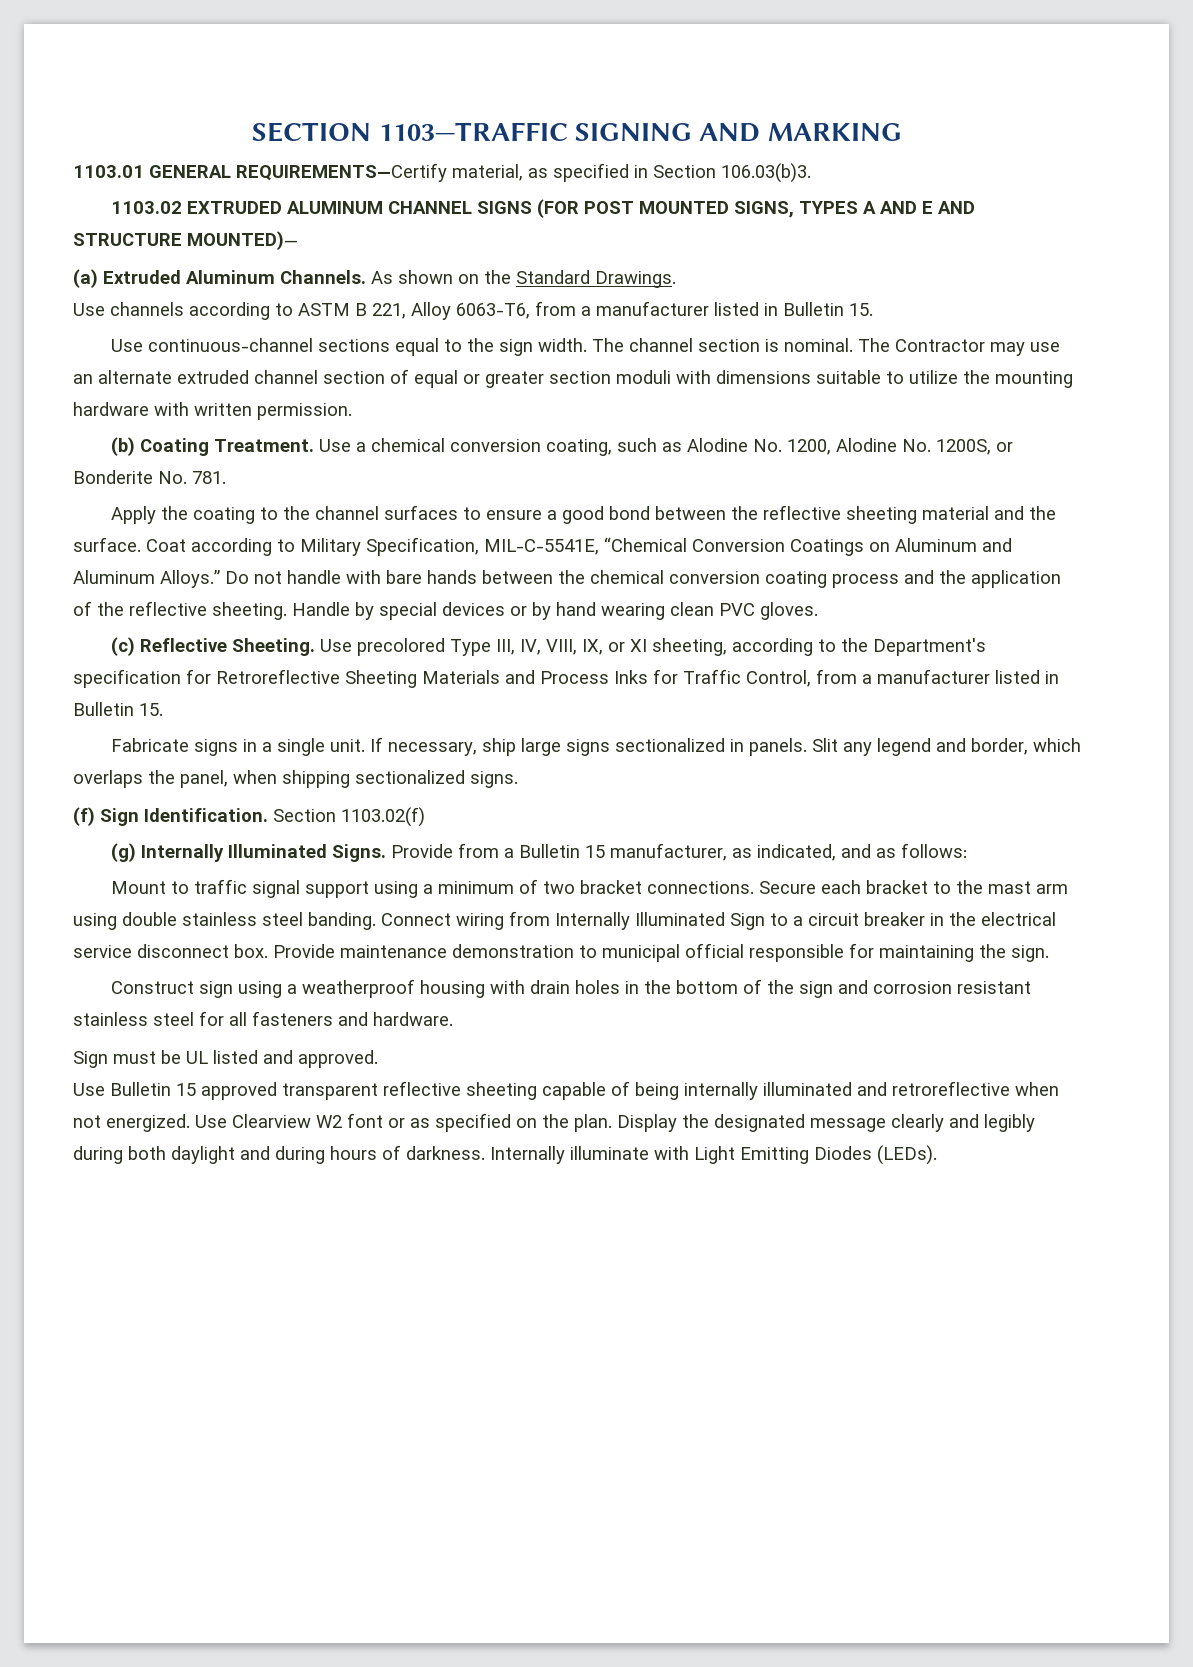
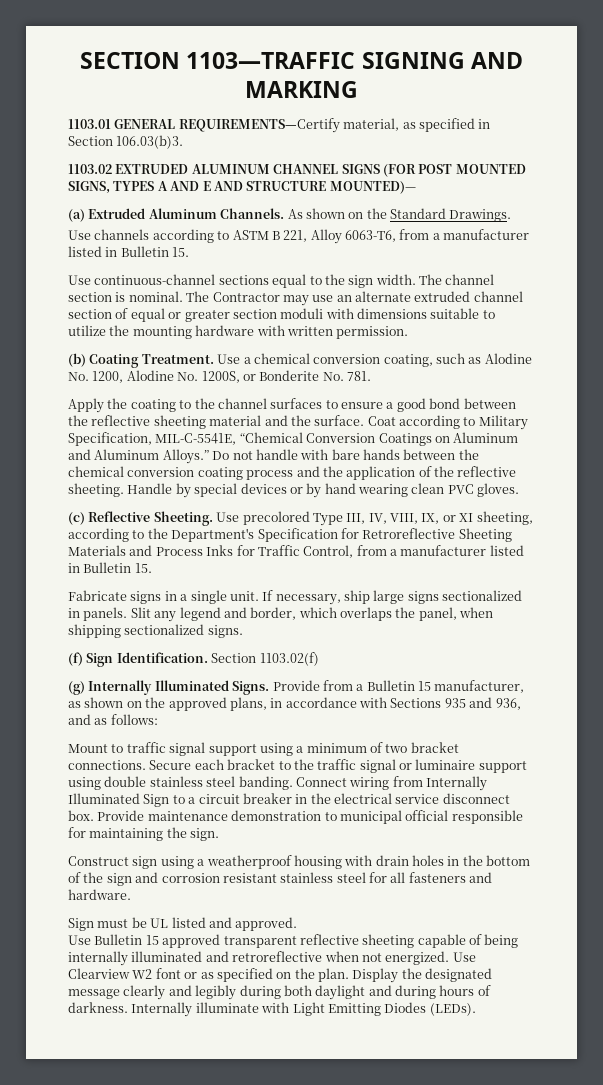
[73,669,181,688] specification -> [257,528,338,542] Specification
[756,844,836,861] indicated, -> [84,697,521,711] shown on the approved plans, in accordance with Sections 935 and 936,
[987,881,1068,894] mast arm -> [317,759,527,773] traffic signal or luminaire support

